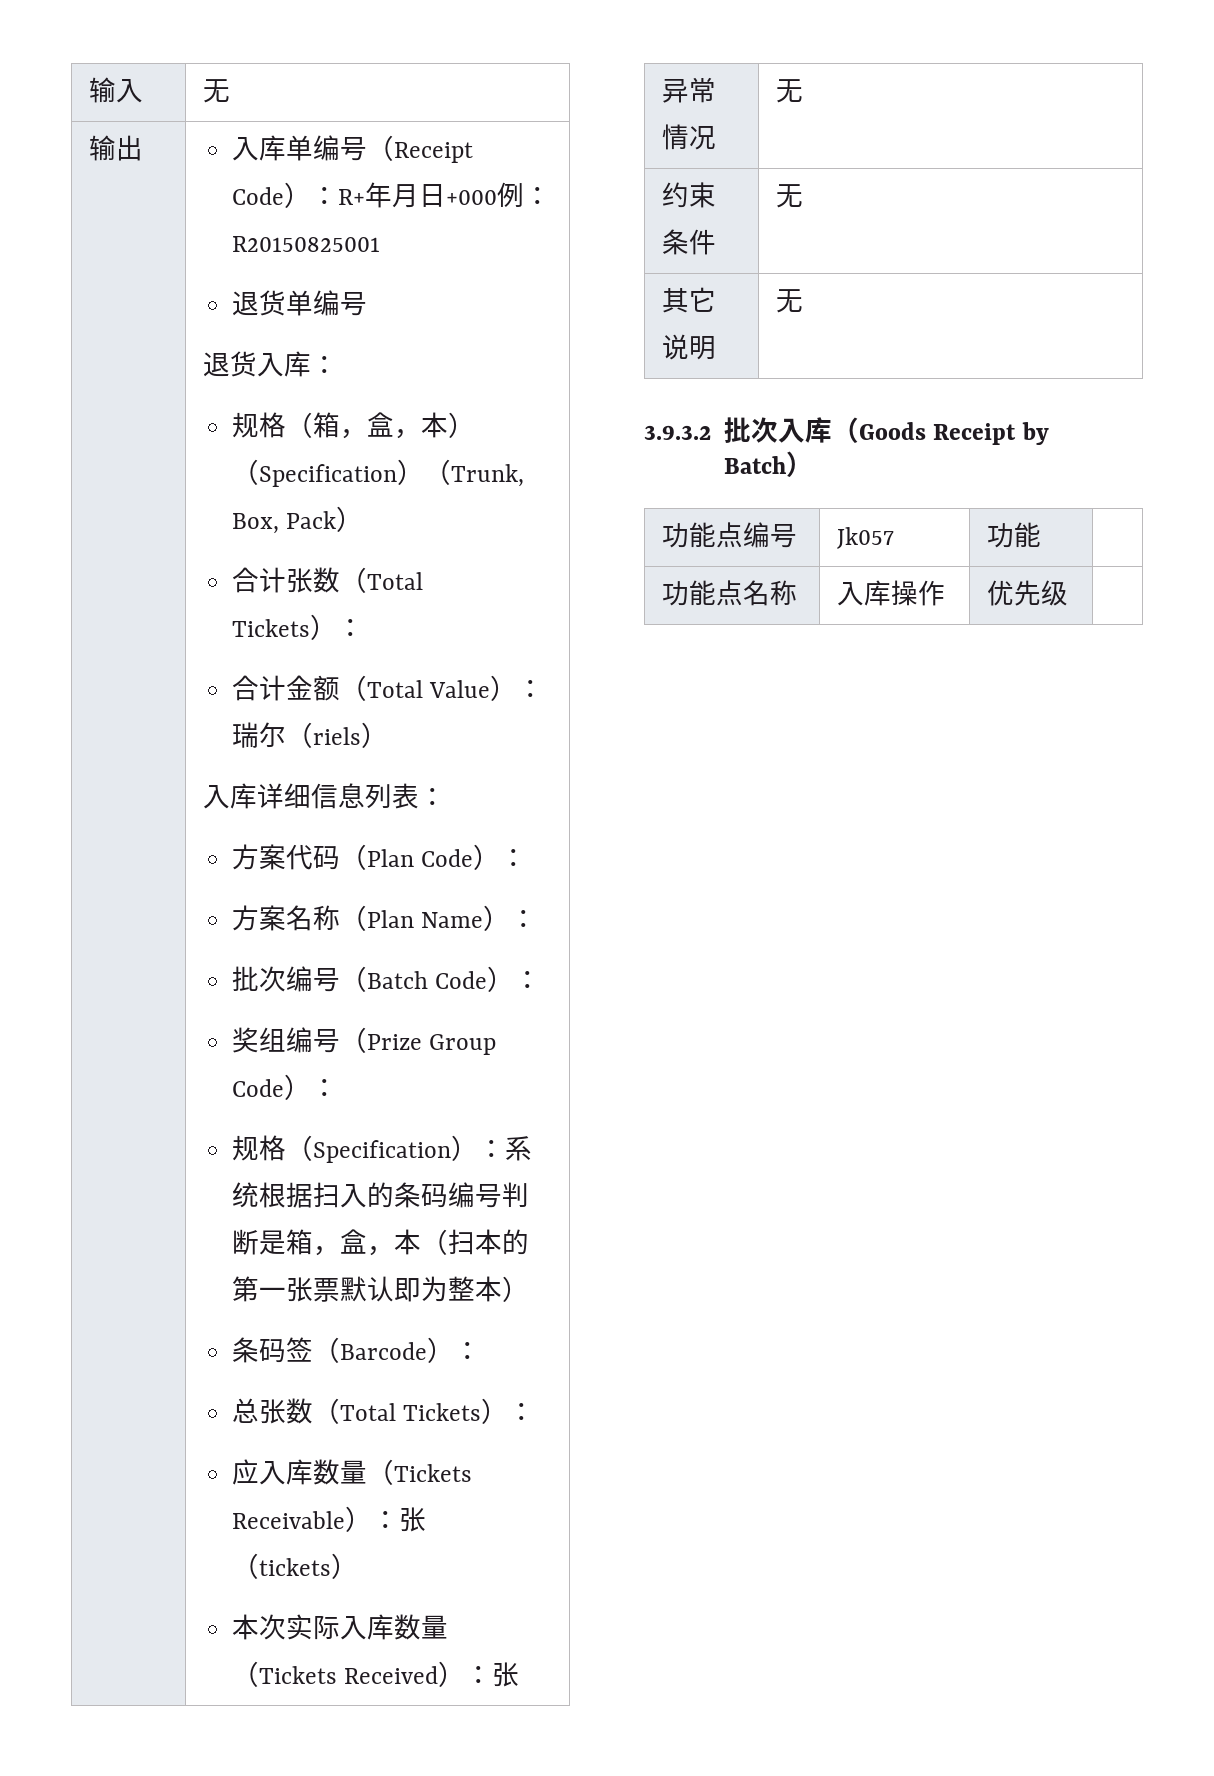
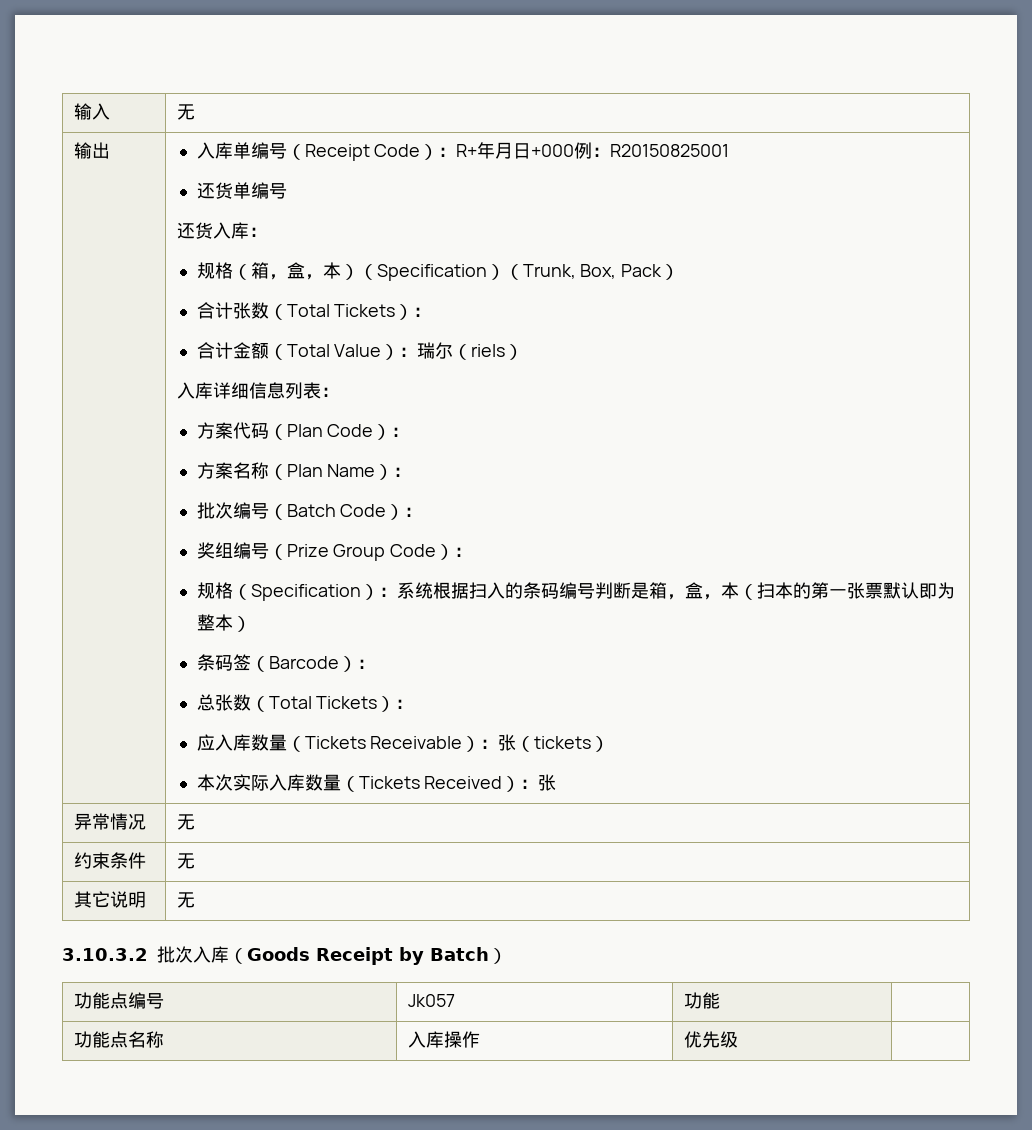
[232,291,260,316] 退 -> [196,182,215,199] 还
[203,352,231,377] 退 -> [176,222,195,239] 还
[644,425,711,440] 3.9.3.2 -> [62,948,148,961] 3.10.3.2

